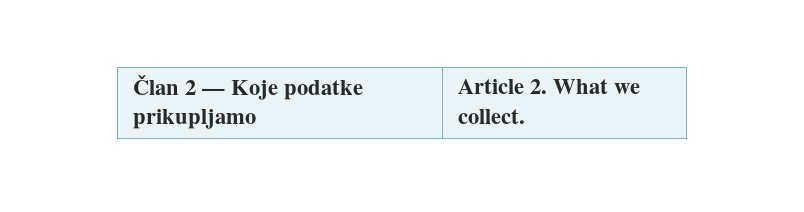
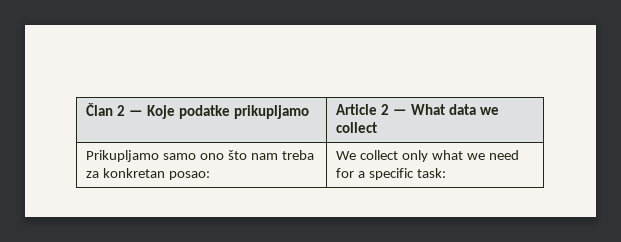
[529,79,641,94] [457,109,525,124] 2. What we collect. -> [381,104,499,115] [336,122,378,133] [86,150,314,162] [86,168,210,180] [336,150,519,162] [336,168,446,180] 2 — What data we collect // Prikupljamo samo ono što nam treba za konkretan posao: | We collect only what we need for a specific task:

